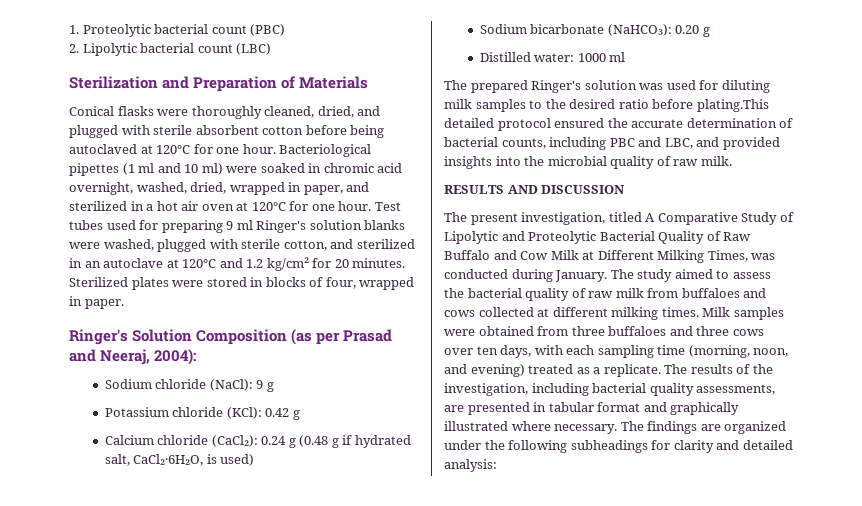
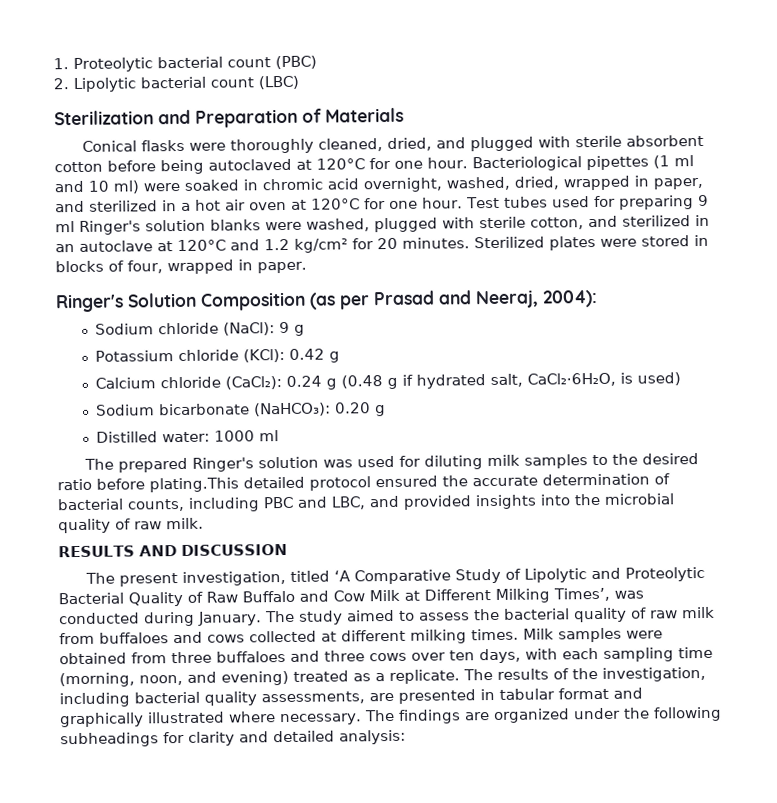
[645,213,656,222] A -> [334,570,352,582] ‘A
[707,250,748,262] Times, -> [553,587,610,602] Times’,

